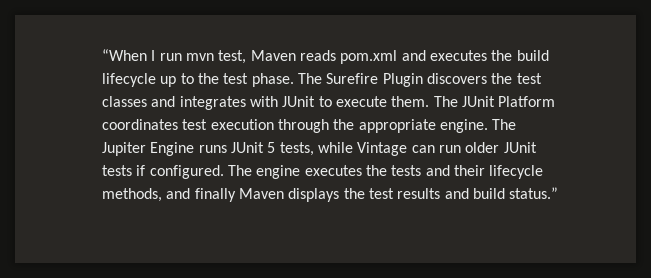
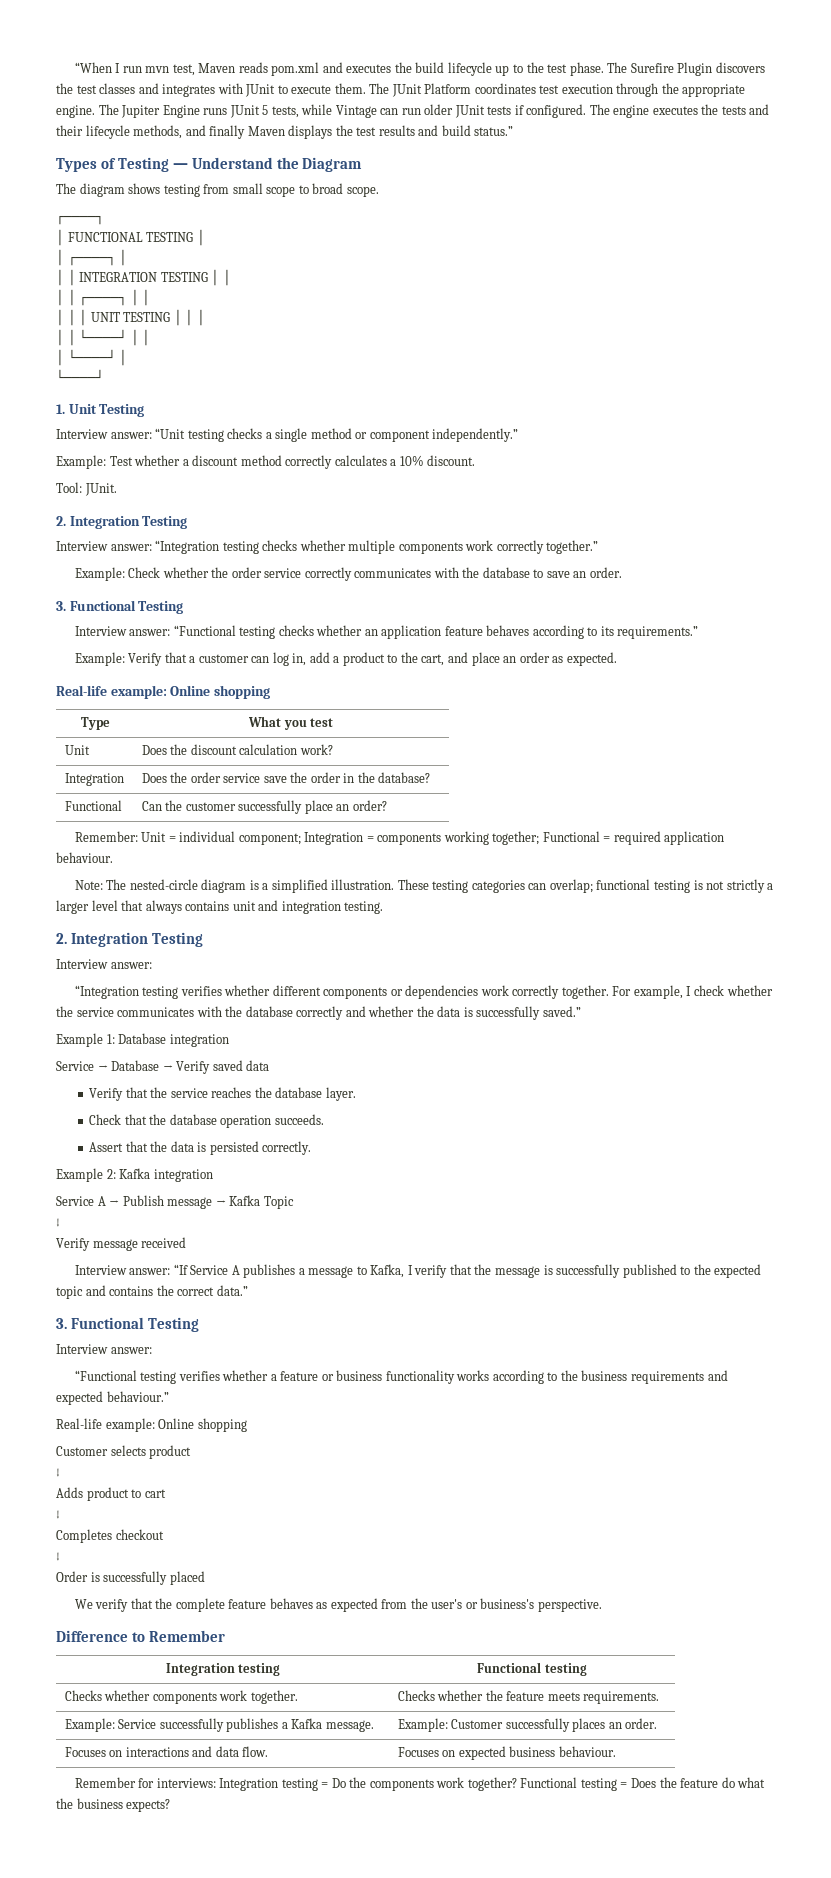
(559, 193) none -> [56,157,363,172] [56,183,379,197] [56,215,104,225] [56,229,205,246] [56,249,128,266] [56,269,231,286] [56,289,151,306] [56,309,205,326] [56,329,151,346] [56,349,128,366] [56,369,104,382] [56,404,145,417] [56,428,519,442] [56,455,476,469] [56,482,117,496] [56,516,188,529] [56,540,599,554] [74,567,622,581] [56,600,184,614] [74,625,699,639] [74,652,617,666] [56,685,270,699] [80,717,110,730] [247,716,334,730] [64,745,90,755] [141,744,333,755] [64,773,124,786] [141,772,431,783] [64,800,122,811] [141,800,387,814] [74,831,725,845] [56,852,113,863] [74,879,774,893] [56,900,384,914] [56,932,203,947] [56,959,152,969] [74,985,773,999] [56,1006,581,1020] [56,1033,229,1047] [56,1060,270,1074] [89,1087,356,1101] [89,1114,324,1128] [89,1141,312,1155] [56,1168,213,1182] [56,1195,294,1209] [56,1218,60,1227] [56,1237,187,1251] [74,1264,762,1278] [56,1285,248,1299] [56,1317,199,1332] [56,1344,152,1354] [74,1370,728,1384] [56,1391,169,1405] [56,1418,247,1432] [56,1445,192,1459] [56,1468,60,1477] [56,1487,166,1501] [56,1510,60,1519] [56,1529,164,1543] [56,1552,60,1561] [56,1571,205,1585] [74,1598,602,1612] [56,1630,225,1642] [165,1663,281,1676] [477,1662,587,1676] [64,1690,298,1704] [397,1690,660,1704] [64,1718,374,1732] [397,1718,658,1732] [64,1746,269,1757] [397,1746,616,1760] [74,1777,766,1791] [56,1798,171,1812] // Types of Testing — Understand the Diagram // The diagram shows testing from small scope to broad scope. // ┌────┐ // │ FUNCTIONAL TESTING │ // │ ┌────┐ │ // │ │ INTEGRATION TESTING │ │ // │ │ ┌────┐ │ │ // │ │ │ UNIT TESTING │ │ │ // │ │ └────┘ │ │ // │ └────┘ │ // └────┘ // 1. Unit Testing // Interview answer: “Unit testing checks a single method or component independently.” // Example: Test whether a discount method correctly calculates a 10% discount. // Tool: JUnit. // 2. Integration Testing // Interview answer: “Integration testing checks whether multiple components work correctly together.” // Example: Check whether the order service correctly communicates with the database to save an order. // 3. Functional Testing // Interview answer: “Functional testing checks whether an application feature behaves according to its requirements.” // Example: Verify that a customer can log in, add a product to the cart, and place an order as expected. // Real-life example: Online shopping // Type | What you test // Unit | Does the discount calculation work? // Integration | Does the order service save the order in the database? // Functional | Can the customer successfully place an order? // Remember: Unit = individual component; Integration = components working together; Functional = required application behaviour. // Note: The nested-circle diagram is a simplified illustration. These testing categories can overlap; functional testing is not strictly a larger level that always contains unit and integration testing. // 2. Integration Testing // Interview answer: // “Integration testing verifies whether different components or dependencies work correctly together. For example, I check whether the service communicates with the database correctly and whether the data is successfully saved.” // Example 1: Database integration // Service → Database → Verify saved data // Verify that the service reaches the database layer. // Check that the database operation succeeds. // Assert that the data is persisted correctly. // Example 2: Kafka integration // Service A → Publish message → Kafka Topic // ↓ // Verify message received // Interview answer: “If Service A publishes a message to Kafka, I verify that the message is successfully published to the expected topic and contains the correct data.” // 3. Functional Testing // Interview answer: // “Functional testing verifies whether a feature or business functionality works according to the business requirements and expected behaviour.” // Real-life example: Online shopping // Customer selects product // ↓ // Adds product to cart // ↓ // Completes checkout // ↓ // Order is successfully placed // We verify that the complete feature behaves as expected from the user's or business's perspective. // Difference to Remember // Integration testing | Functional testing // Checks whether components work together. | Checks whether the feature meets requirements. // Example: Service successfully publishes a Kafka message. | Example: Customer successfully places an order. // Focuses on interactions and data flow. | Focuses on expected business behaviour. // Remember for interviews: Integration testing = Do the components work together? Functional testing = Does the feature do what the business expects?

